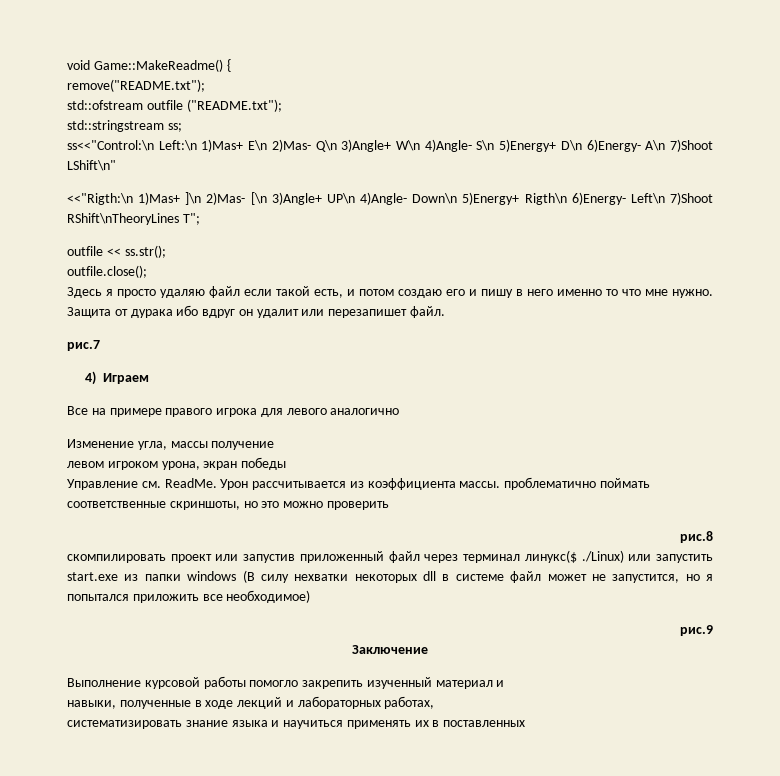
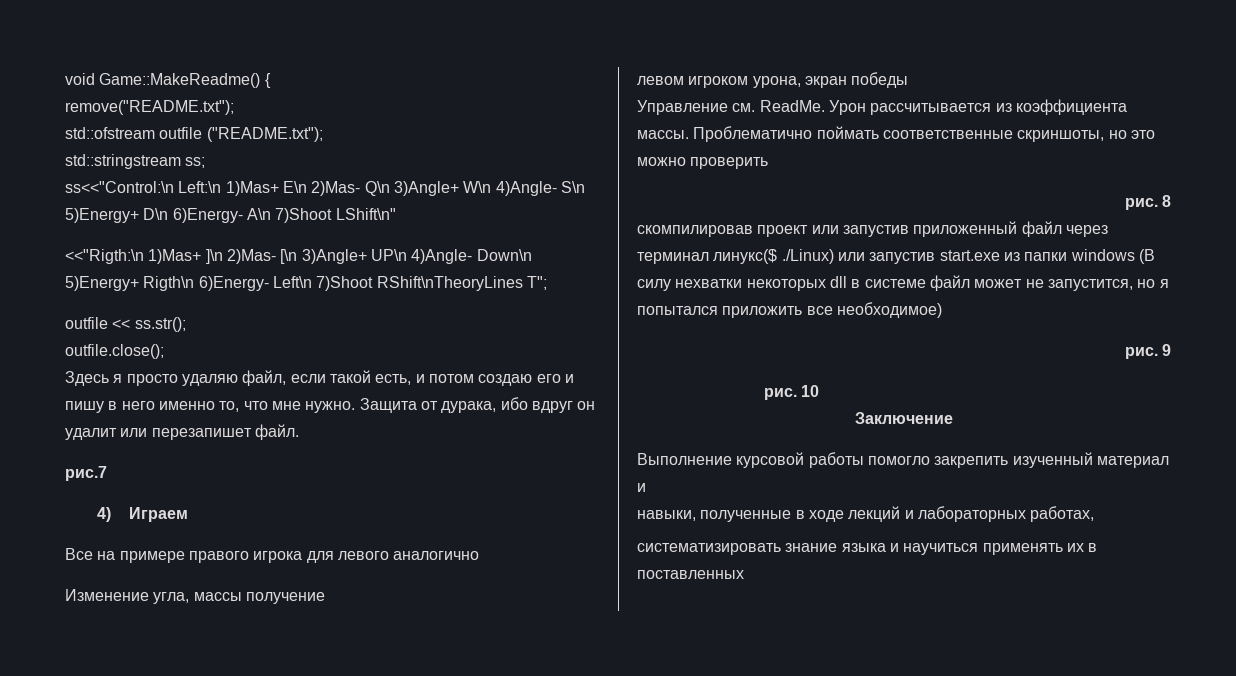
[209,286,240,298] файл -> [242,370,287,386] файл,
[606,289,618,296] то -> [219,401,240,412] то,
[130,309,173,318] дурака -> [441,401,497,413] дурака,
[504,477,597,490] проблематично -> [693,126,813,142] Проблематично
[680,531,713,543] [67,554,166,563] рис.8 // скомпилировать -> [1124,195,1171,210] [637,225,753,237] рис. 8 // скомпилировав
[656,554,714,563] запустить -> [869,252,936,264] запустив
[680,625,713,636] рис.9 -> [1124,344,1171,359] [764,385,820,400] рис. 9 // рис. 10

